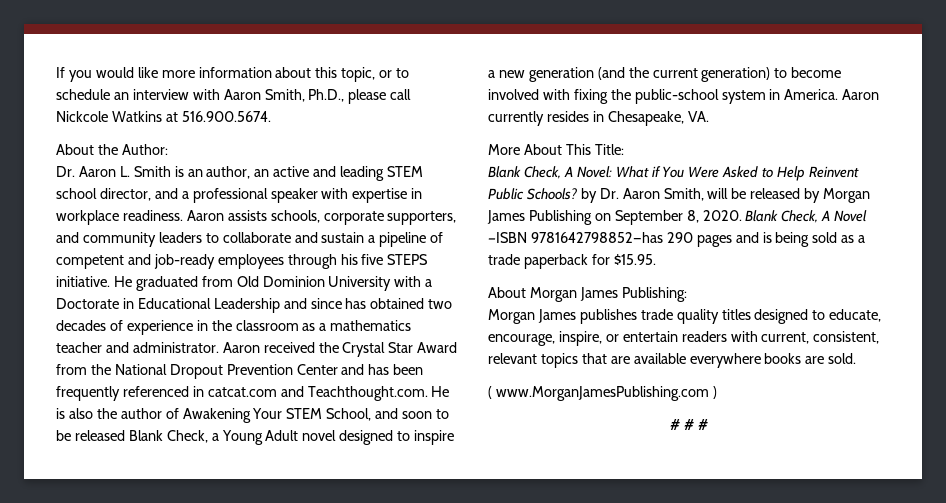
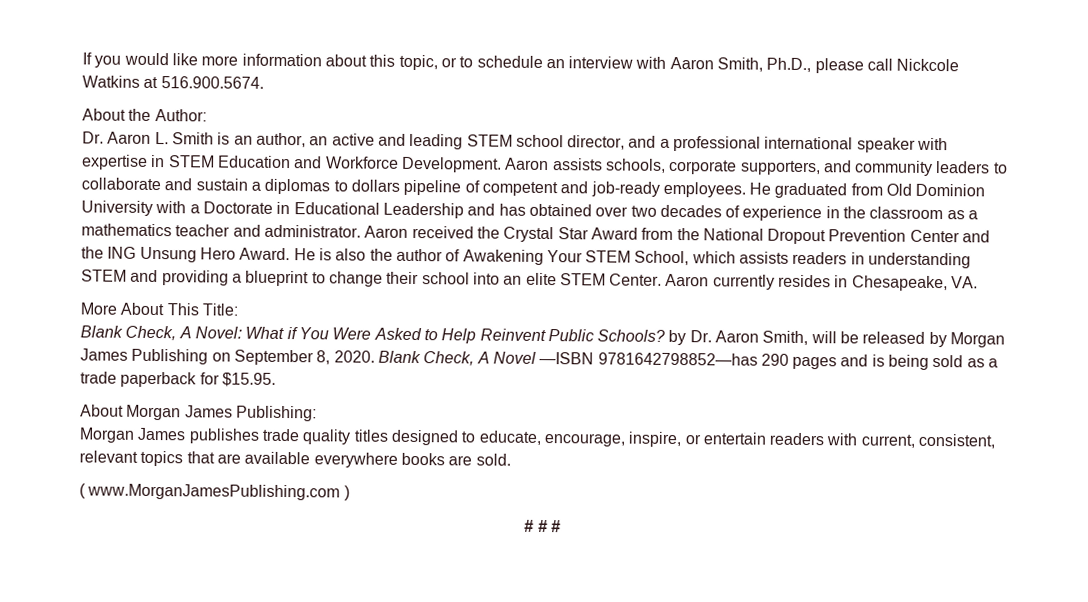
(268, 195) none -> [764,136,854,150] international
[56,210,183,225] workplace readiness. -> [168,155,502,173] STEM Education and Workforce Development.
(376, 239) none -> [264,178,400,195] diplomas to dollars
[217,254,429,269] [56,276,110,287] employees through his five STEPS initiative. -> [662,181,746,198] employees.
[310,298,342,309] since -> (496, 209) none
(425, 303) none -> [595,206,629,217] over
[368,364,424,375] [56,386,428,401] has been frequently referenced in catcat.com and Teachthought.com. -> [81,246,291,263] the ING Unsung Hero Award.
[375,408,450,419] [56,430,455,445] [488,67,842,82] [488,89,839,104] and soon to be released Blank Check, a Young Adult novel designed to inspire a new generation (and the current generation) to become involved with fixing the public-school system in America. -> [691,251,972,269] [81,269,663,287] which assists readers in understanding STEM and providing a blueprint to change their school into an elite STEM Center.

